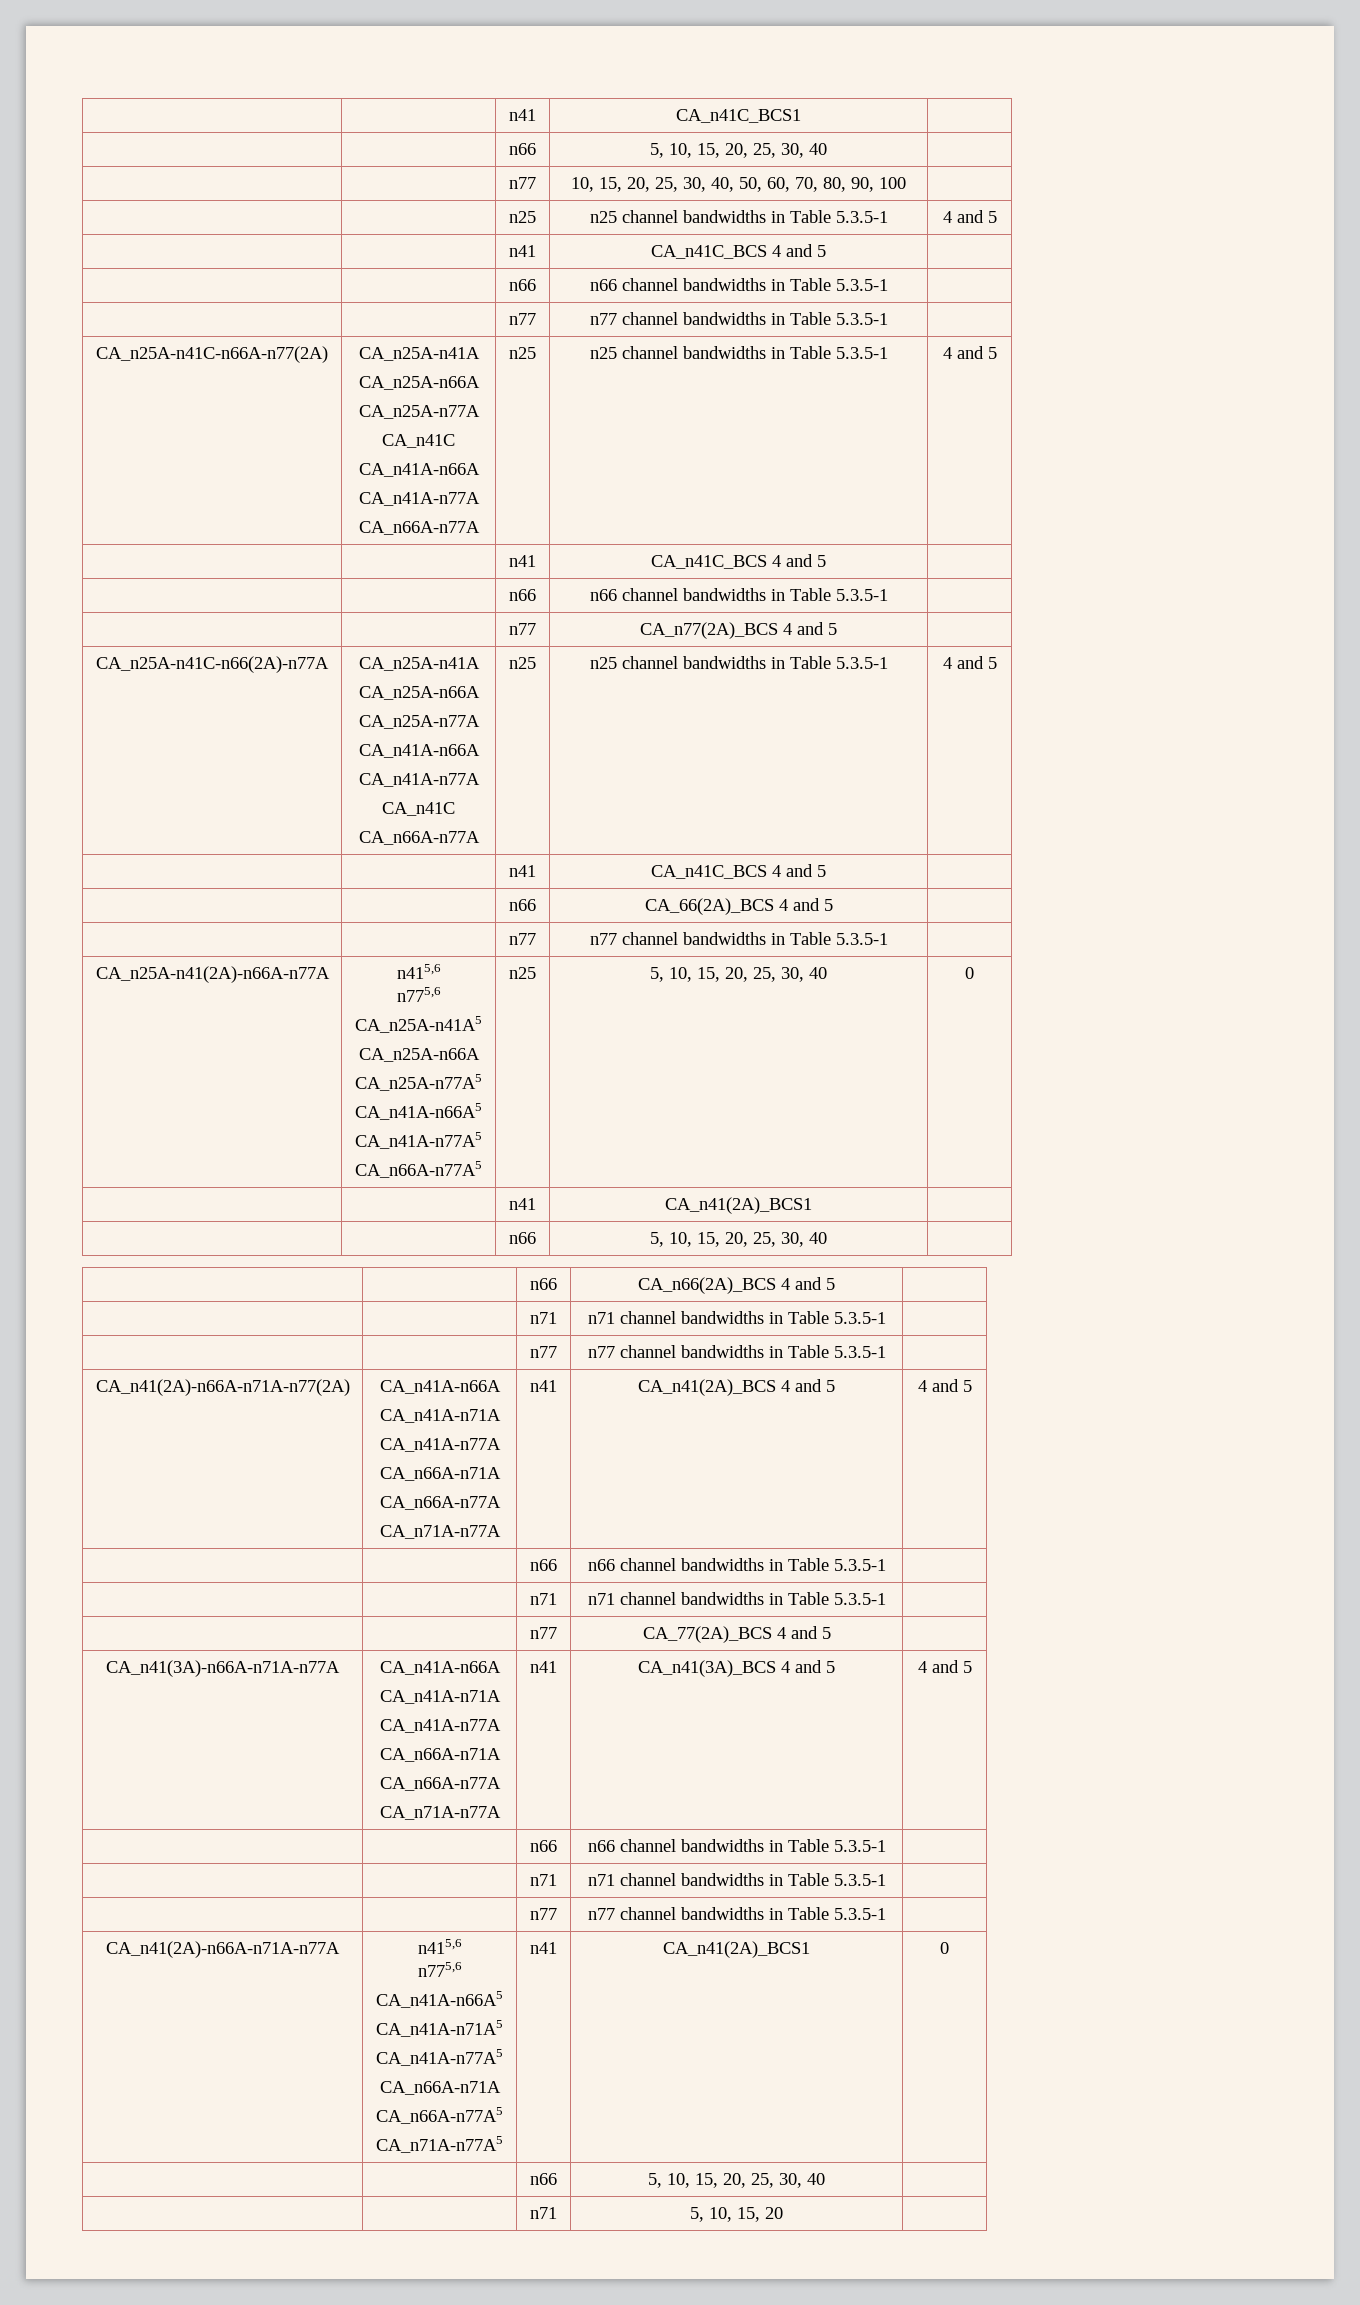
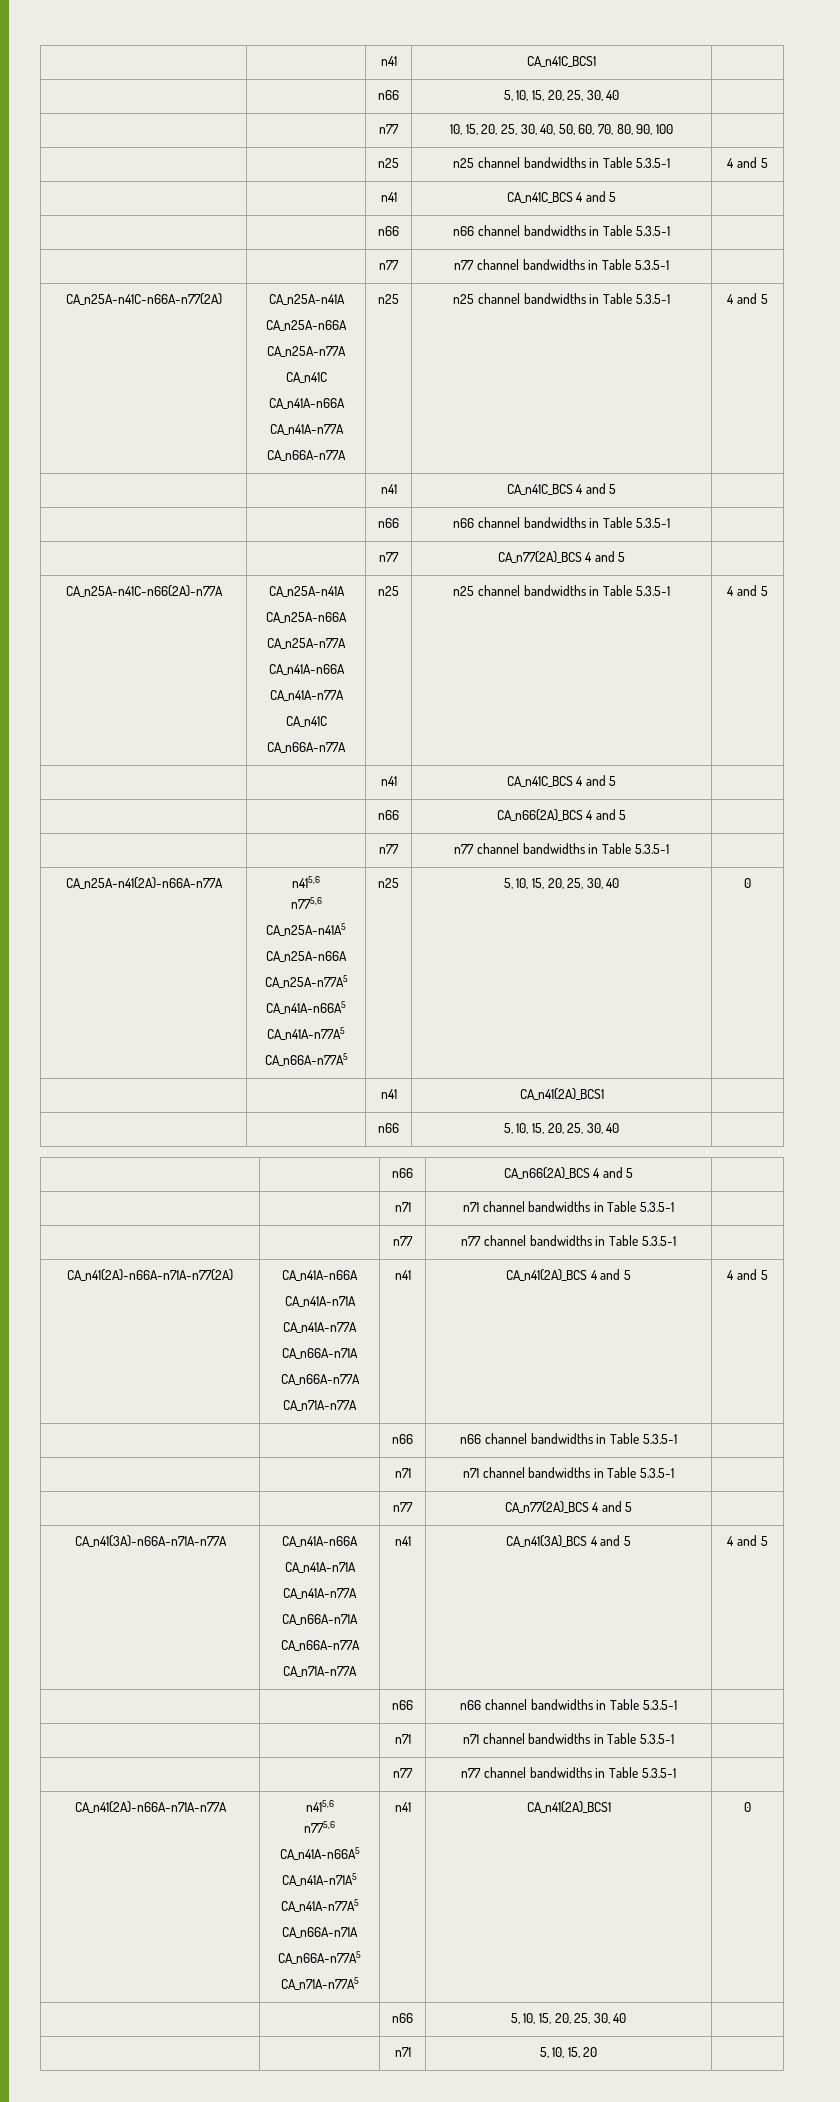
[644,898,774,915] CA_66(2A)_BCS -> [496,809,583,821] CA_n66(2A)_BCS
[642,1626,772,1643] CA_77(2A)_BCS -> [504,1501,589,1513] CA_n77(2A)_BCS

